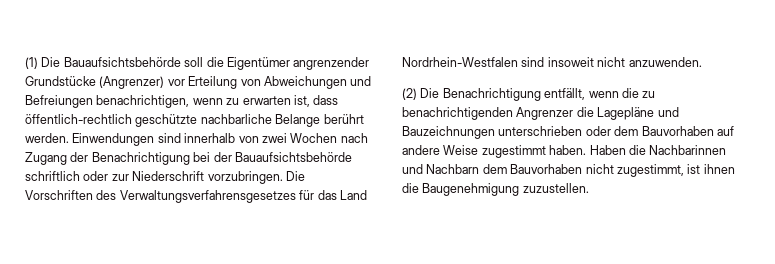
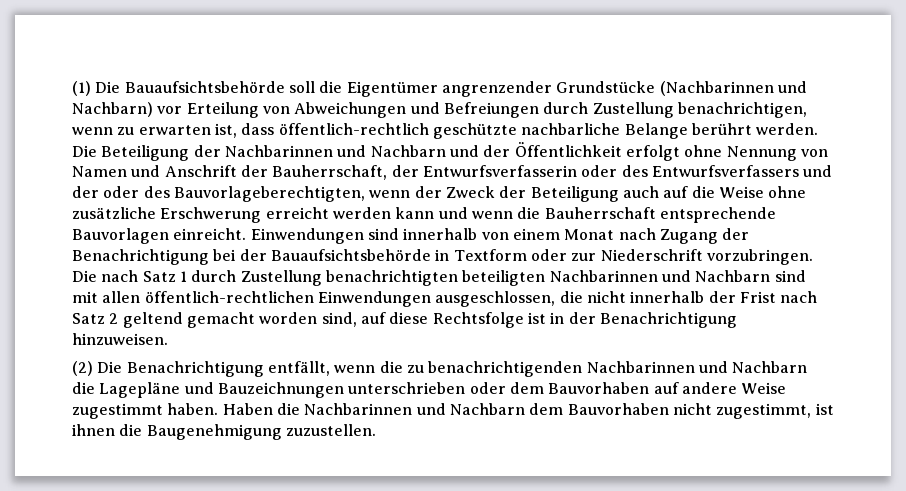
[99,76,165,89] (Angrenzer) -> [659,81,807,96] [72,102,153,117] (Nachbarinnen und Nachbarn)
(93, 101) none -> [543,102,674,118] durch Zustellung
(69, 138) none -> [72,142,828,161] [72,165,833,180] [72,186,807,202] [72,207,776,223] [72,228,247,244] Die Beteiligung der Nachbarinnen und Nachbarn und der Öffentlichkeit erfolgt ohne Nennung von Namen und Anschrift der Bauherrschaft, der Entwurfsverfasserin oder des Entwurfsverfassers und der oder des Bauvorlageberechtigten, wenn der Zweck der Beteiligung auch auf die Weise ohne zusätzliche Erschwerung erreicht werden kann und wenn die Bauherrschaft entsprechende Bauvorlagen einreicht.
[261,133,338,143] zwei Wochen -> [512,228,615,240] einem Monat
[25,171,80,181] schriftlich -> [435,249,527,261] in Textform
[25,190,367,203] [402,57,702,67] Vorschriften des Verwaltungsverfahrensgesetzes für das Land Nordrhein-Westfalen sind insoweit nicht anzuwenden. -> [101,270,806,286] [72,291,818,307] [72,312,737,328] [72,333,168,345] nach Satz 1 durch Zustellung benachrichtigten beteiligten Nachbarinnen und Nachbarn sind mit allen öffentlich-rechtlichen Einwendungen ausgeschlossen, die nicht innerhalb der Frist nach Satz 2 geltend gemacht worden sind, auf diese Rechtsfolge ist in der Benachrichtigung hinzuweisen.
[516,107,574,120] Angrenzer -> [586,361,808,373] Nachbarinnen und Nachbarn

